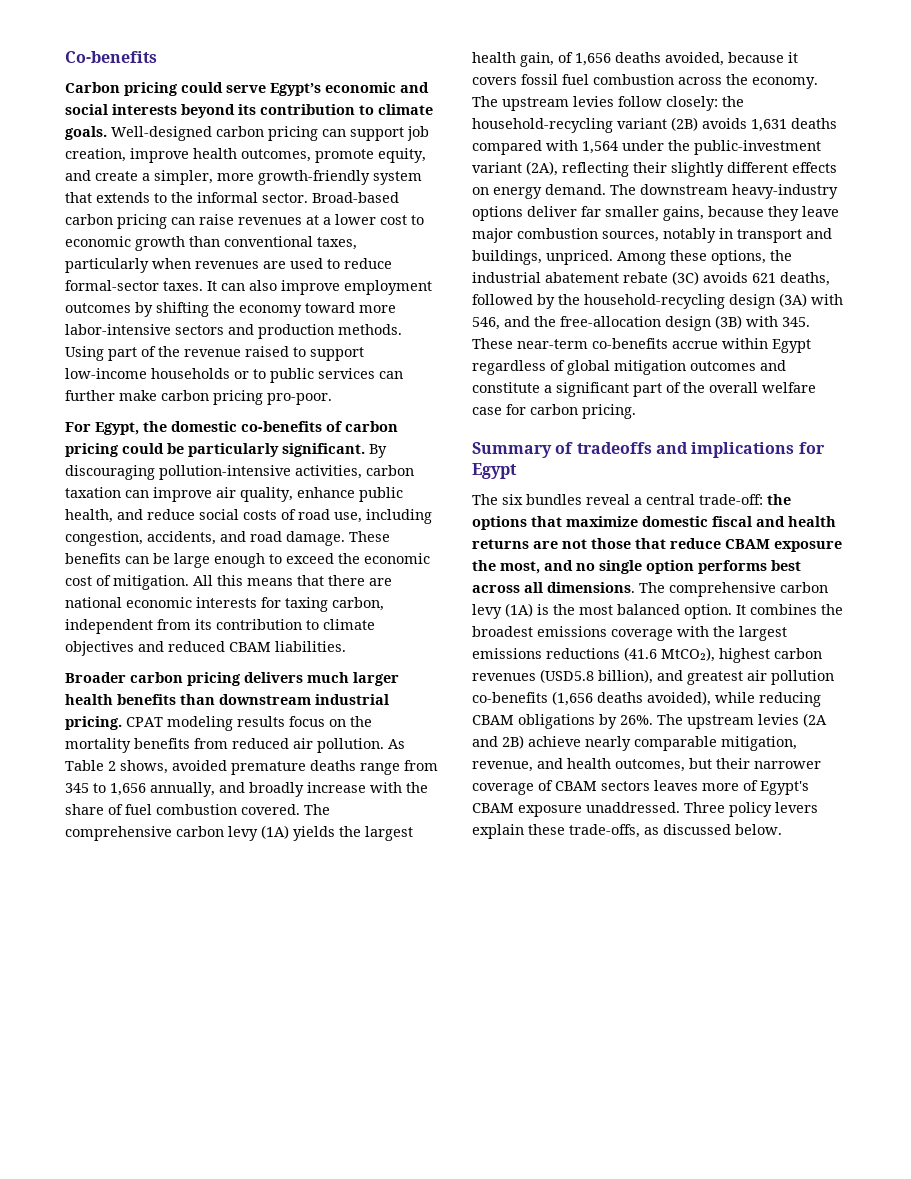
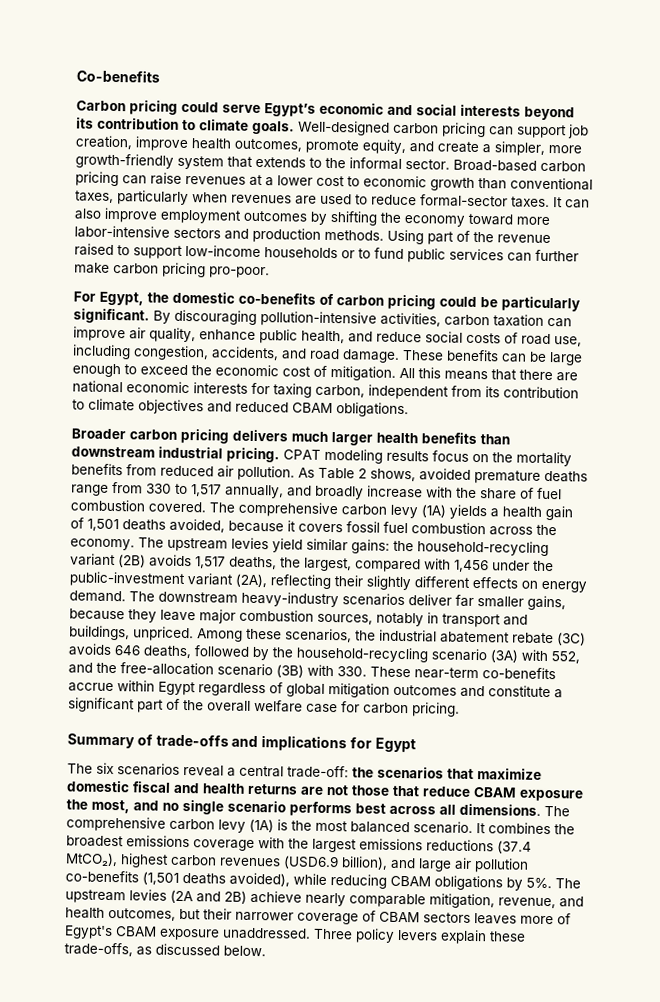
(266, 374) none -> [374,247,404,259] fund
[275,641,346,652] liabilities. -> [336,402,409,418] obligations.
[65,783,146,796] 345 to 1,656 -> [146,483,222,497] 330 to 1,517
[339,826,413,841] [472,52,611,67] the largest health gain, of 1,656 -> [490,505,573,521] [70,517,119,532] a health gain of 1,501
[618,96,718,111] follow closely: -> [272,538,390,554] yield similar gains:
[751,118,837,132] 1,631 deaths -> [195,556,352,572] 1,517 deaths, the largest,
[582,141,618,154] 1,564 -> [454,559,489,573] 1,456
[472,206,523,221] options -> [342,593,405,607] scenarios
[711,250,766,265] options, -> [285,628,352,643] scenarios,
[752,273,776,283] 621 -> [114,645,140,656] 646
[729,294,775,309] design -> [431,648,487,662] scenario
[472,317,500,330] 546, -> [551,651,580,664] 552,
[665,316,711,331] design -> [217,663,273,677] scenario
[782,317,810,327] 345. -> [337,666,367,677] 330.
[576,442,652,454] tradeoffs -> [155,734,229,747] trade-offs
[526,494,582,505] bundles -> [117,763,180,776] scenarios
[472,516,527,530] options -> [377,766,444,779] scenarios
[646,560,694,574] option -> [227,800,286,813] scenario
[684,604,732,619] option. -> [413,821,473,834] scenario.
[624,647,657,661] (41.6 -> [497,840,532,854] (37.4
[540,669,594,683] (USD5.8 -> [283,855,339,870] (USD6.9
[687,671,743,685] greatest -> [418,858,452,872] large
[552,691,593,706] (1,656 -> [142,871,179,885] (1,501
[620,715,653,725] 26%. -> [526,877,552,889] 5%.

